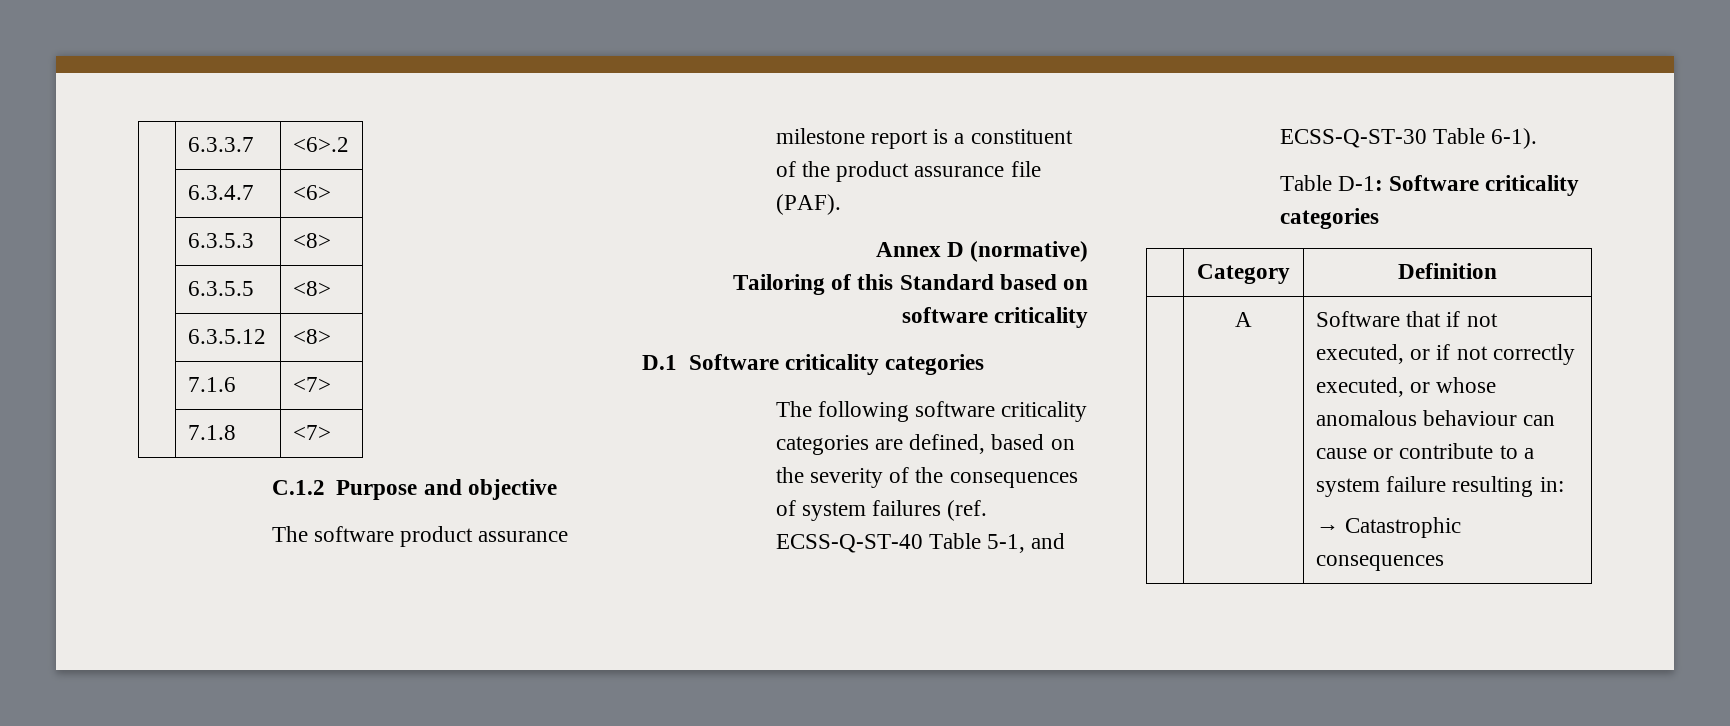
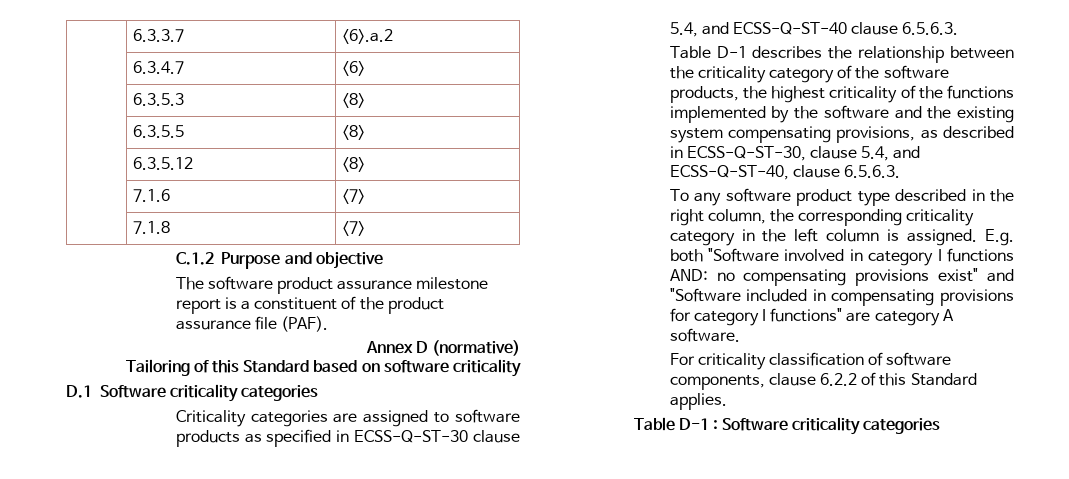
[292,137,349,152] <6>.2 -> [342,29,394,44] <6>.a.2
[775,401,1088,422] [775,434,1075,455] [775,467,1078,488] [775,500,988,521] [775,533,1066,553] [1279,128,1538,149] [1279,175,1580,196] [1279,208,1379,229] [1197,264,1290,284] [1398,263,1497,279] [1235,312,1252,327] [1315,311,1498,327] [1315,344,1575,365] [1315,377,1497,397] [1315,410,1556,426] [1315,443,1534,459] [1315,476,1564,497] [1315,517,1462,538] [1315,555,1444,571] The following software criticality categories are defined, based on the severity of the consequences of system failures (ref. ECSS-Q-ST-40 Table 5-1, and ECSS-Q-ST-30 Table 6-1). // Table D-1: Software criticality categories // | Category | Definition // | A | Software that if not executed, or if not correctly executed, or whose anomalous behaviour can cause or contribute to a system failure resulting in: // → Catastrophic consequences -> [175,409,520,427] [175,429,520,447] [669,22,959,37] [669,46,1014,63] [669,65,949,83] [669,85,1014,103] [669,105,1014,123] [669,126,1014,143] [669,146,921,161] [669,165,901,180] [669,188,1014,206] [669,209,975,226] [669,228,1014,246] [669,248,1014,266] [669,268,1014,286] [669,288,1014,306] [669,308,954,326] [669,328,740,342] [669,352,952,370] [669,372,977,390] [669,393,727,410] [633,417,941,435] Criticality categories are assigned to software products as specified in ECSS-Q-ST-30 clause 5.4, and ECSS-Q-ST-40 clause 6.5.6.3. // Table D-1 describes the relationship between the criticality category of the software products, the highest criticality of the functions implemented by the software and the existing system compensating provisions, as described in ECSS-Q-ST-30, clause 5.4, and ECSS-Q-ST-40, clause 6.5.6.3. // To any software product type described in the right column, the corresponding criticality category in the left column is assigned. E.g. both "Software involved in category I functions AND: no compensating provisions exist" and "Software included in compensating provisions for category I functions" are category A software. // For criticality classification of software components, clause 6.2.2 of this Standard applies. // Table D-1 : Software criticality categories

